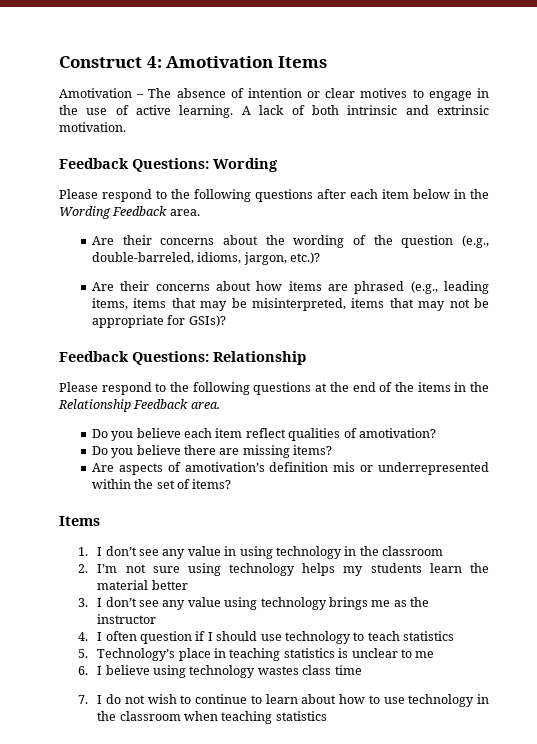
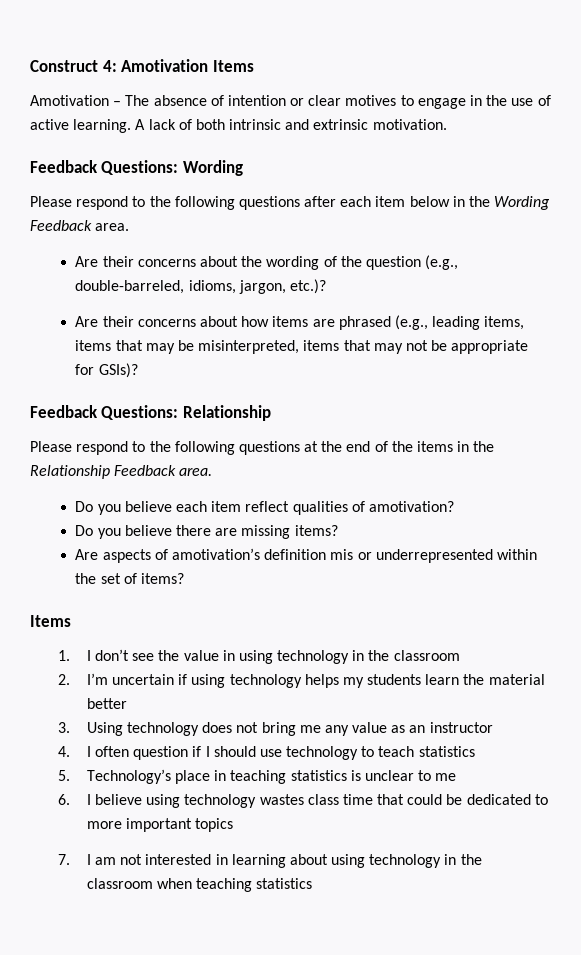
[162,549,186,559] any -> [158,650,180,661] the
[125,564,180,573] not sure -> [111,674,188,685] uncertain if
[97,597,430,610] I don’t see any value using technology brings me as the -> [86,722,426,736] Using technology does not bring me any value as an
[78,694,405,704] // 7. I do not wish to continue to learn about how to use -> [377,794,548,805] [86,818,234,832] [58,854,366,868] that could be dedicated to more important topics // 7. I am not interested in learning about using

